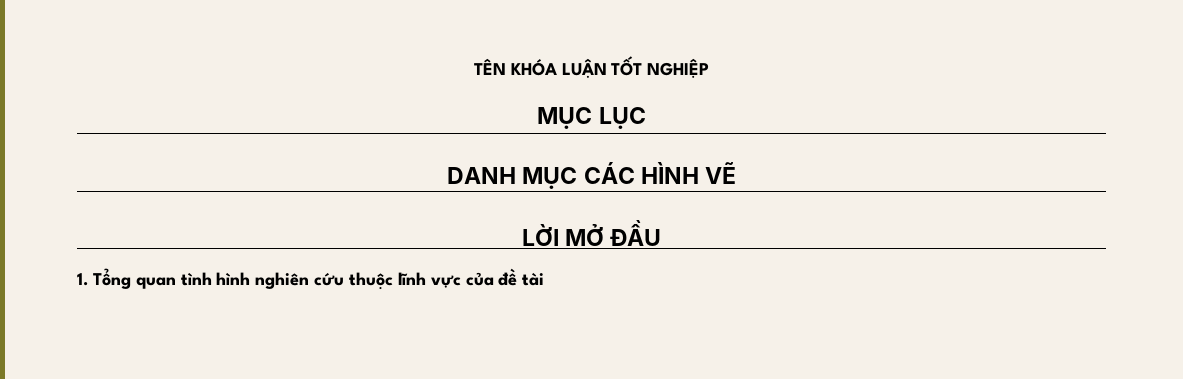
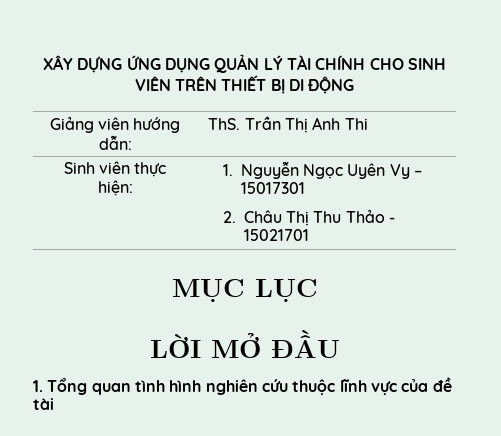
[473,56,710,78] [537,107,646,129] [447,162,736,189] TÊN KHÓA LUẬN TỐT NGHIỆP // MỤC LỤC // DANH MỤC CÁC HÌNH VẼ -> [43,54,446,73] [134,75,355,94] [49,116,181,133] [98,135,132,150] [208,116,368,133] [63,161,167,177] [97,180,133,196] [222,161,423,179] [240,182,305,194] [222,209,396,226] [243,229,309,241] [171,279,318,302] XÂY DỰNG ỨNG DỤNG QUẢN LÝ TÀI CHÍNH CHO SINH VIÊN TRÊN THIẾT BỊ DI ĐỘNG // Giảng viên hướng dẫn: | ThS. Trần Thị Anh Thi // Sinh viên thực hiện: | 1. Nguyễn Ngọc Uyên Vy – 15017301 // 2. Châu Thị Thu Thảo - 15021701 // MỤC LỤC

